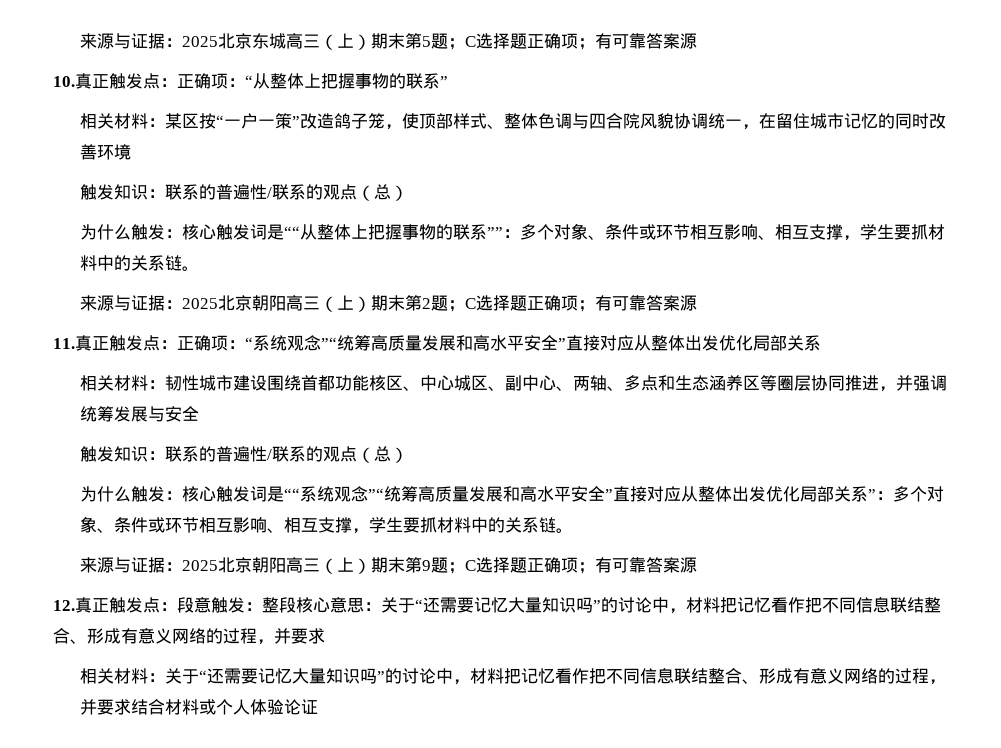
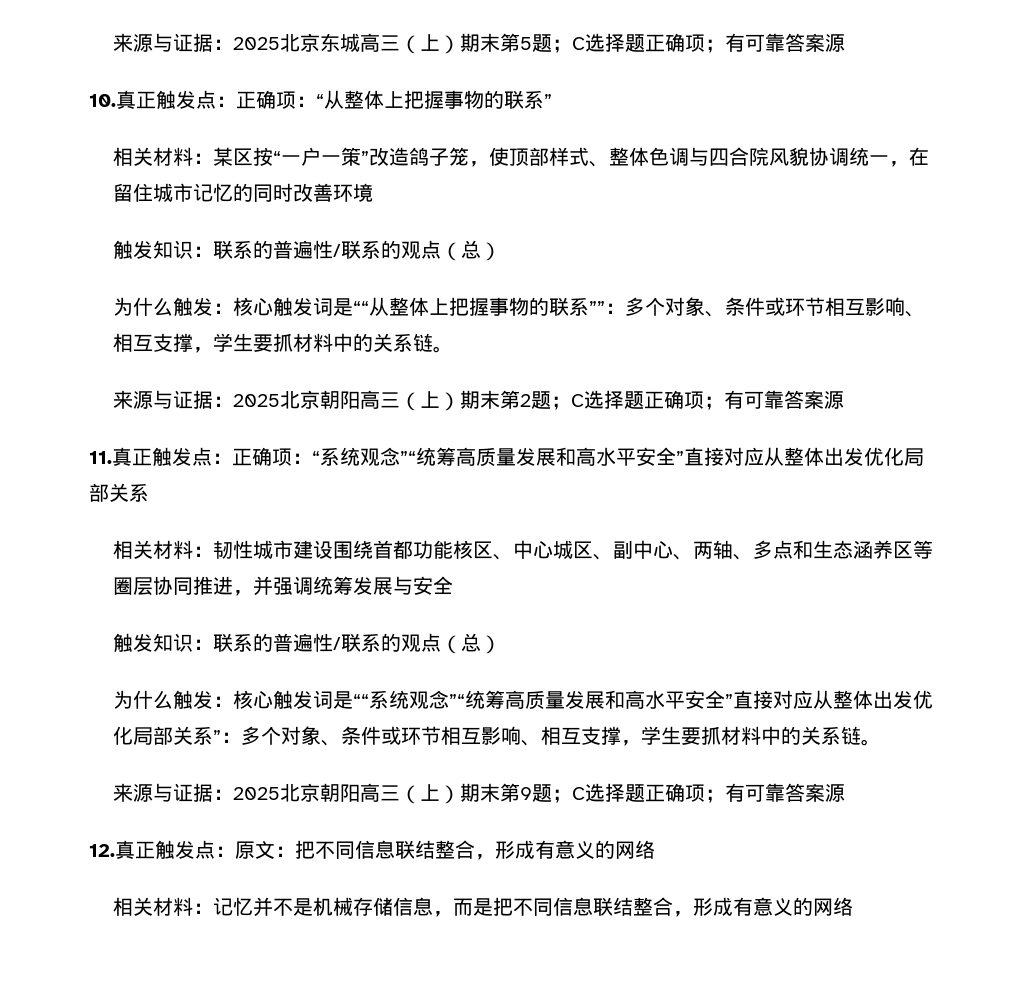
[177,597,941,614] [53,628,325,645] [80,668,947,685] [80,699,319,715] 段意触发：整段核心意思：关于“还需要记忆大量知识吗”的讨论中，材料把记忆看作把不同信息联结整合、形成有意义网络的过程，并要求 // 相关材料：关于“还需要记忆大量知识吗”的讨论中，材料把记忆看作把不同信息联结整合、形成有意义网络的过程，并要求结合材料或个人体验论证 -> [235,840,655,860] [112,897,853,917] 原文：把不同信息联结整合，形成有意义的网络 // 相关材料：记忆并不是机械存储信息，而是把不同信息联结整合，形成有意义的网络

